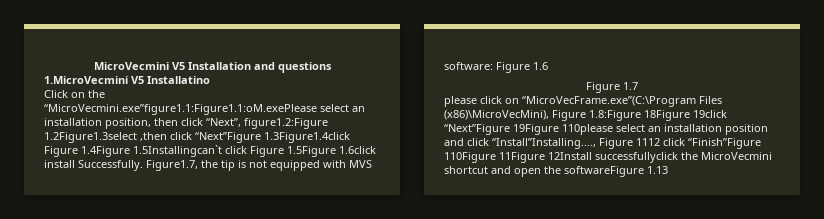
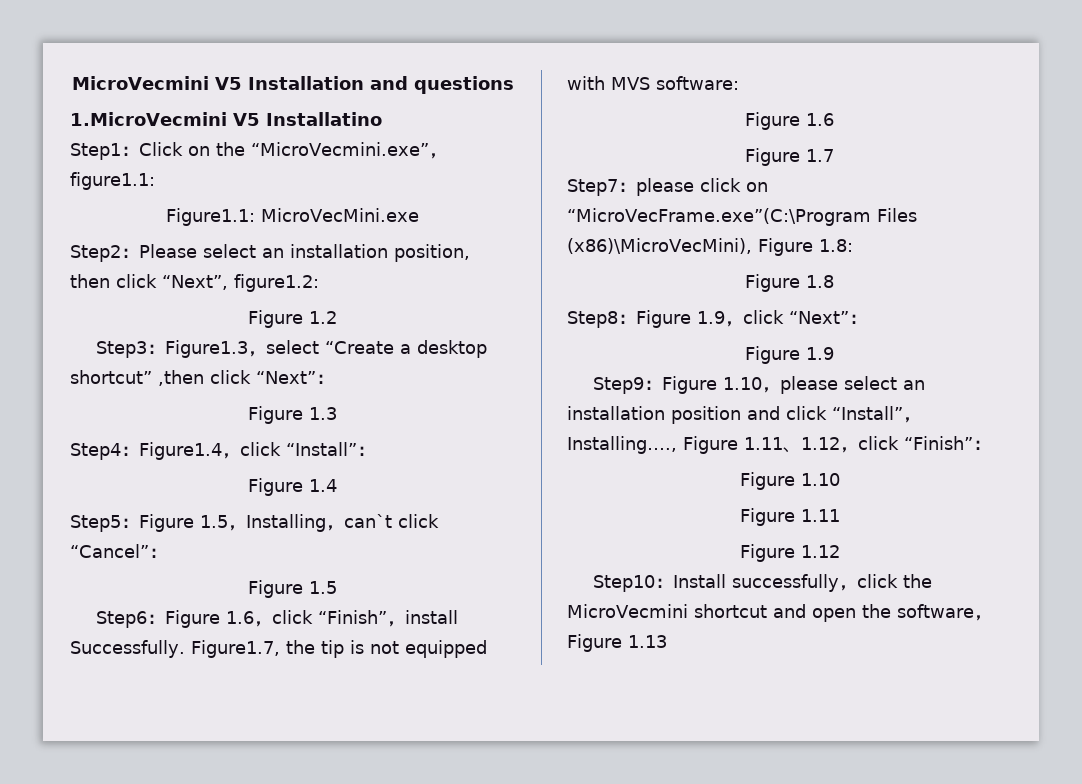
(210, 80) none -> [70,143,139,160] Step1：
[44,104,317,115] “MicroVecmini.exe”figure1.1:Figure1.1:oM.exePlease -> [251,142,447,159] [70,172,155,190] [166,208,419,226] [70,244,197,262] “MicroVecmini.exe”，figure1.1: // Figure1.1: MicroVecMini.exe // Step2：Please
[244,118,328,129] [44,132,350,143] [44,145,376,157] figure1.2:Figure 1.2Figure1.3select ,then click “Next”Figure 1.3Figure1.4click Figure 1.4Figure 1.5Installingcan`t click Figure 1.5Figure 1.6click -> [234,274,319,292] [248,310,337,328] [96,340,488,358] [70,370,334,386] [248,406,337,424] [70,442,375,460] [248,478,337,496] [70,514,439,532] [70,544,167,558] [248,580,337,598] [96,610,406,628] figure1.2: // Figure 1.2 // Step3：Figure1.3，select “Create a desktop shortcut” ,then click “Next”： // Figure 1.3 // Step4：Figure1.4，click “Install”： // Figure 1.4 // Step5：Figure 1.5，Installing，can`t click “Cancel”： // Figure 1.5 // Step6：Figure 1.6，click “Finish”，
(493, 66) none -> (739, 83) //
(638, 86) none -> [567,179,636,196] Step7：
[589,110,727,121] [444,124,613,135] 1.8:Figure 18Figure 19click “Next”Figure 19Figure 110please -> [818,239,853,252] [745,274,834,292] [567,310,867,328] [745,346,834,364] [593,376,839,394] 1.8: // Figure 1.8 // Step8：Figure 1.9，click “Next”： // Figure 1.9 // Step9：Figure 1.10，please
[492,138,761,149] [444,152,678,163] “Install”Installing…., Figure 1112 click “Finish”Figure 110Figure 11Figure 12Install successfullyclick -> [832,406,921,423] [567,436,991,454] [739,472,840,490] [739,508,840,526] [739,544,840,562] [593,574,899,592] “Install”，Installing…., Figure 1.11、1.12，click “Finish”： // Figure 1.10 // Figure 1.11 // Figure 1.12 // Step10：Install successfully，click
[564,166,644,177] softwareFigure -> [896,604,992,621] [567,634,622,652] software，Figure

